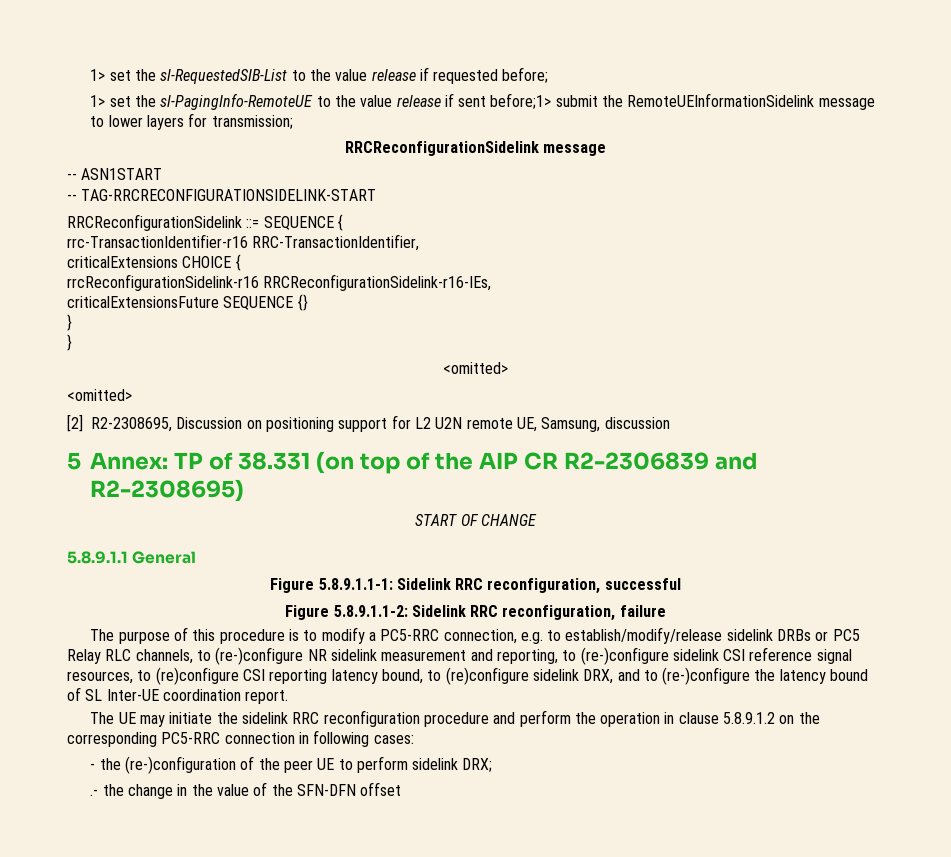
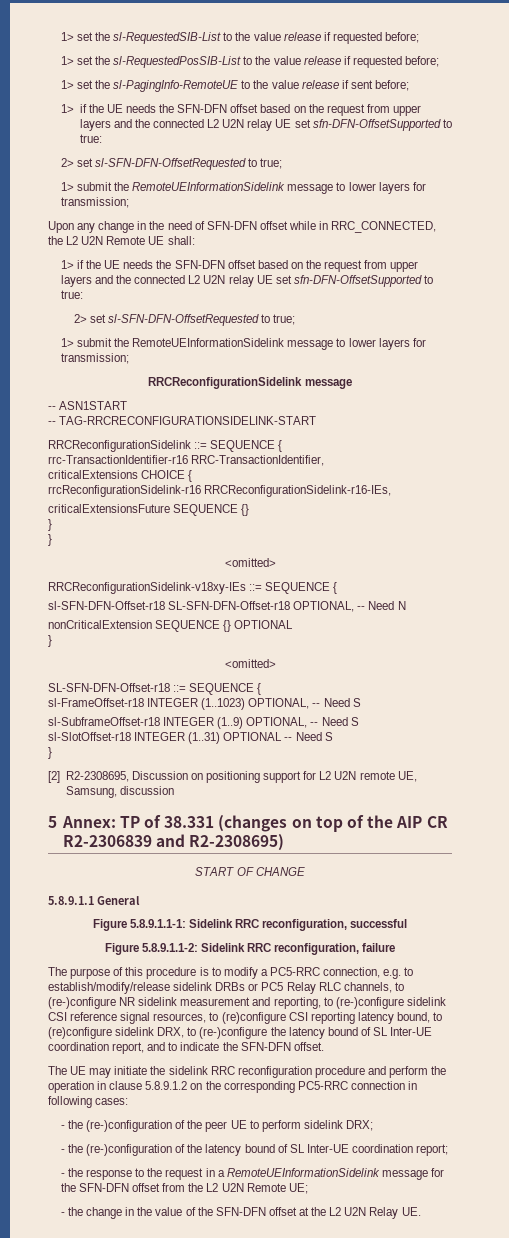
(549, 75) none -> [60,56,439,68] // 1> set the sl-RequestedPosSIB-List to the value release if requested before;
[490,93,552,109] before;1> -> [374,80,409,91] [60,104,421,116] [79,119,452,131] [79,134,102,143] [60,158,283,170] [60,182,426,194] [60,197,129,208] [48,221,437,233] [48,236,195,245] [60,260,419,272] [60,275,433,287] [60,290,83,299] [73,314,296,326] [60,338,74,347] before; // 1> if the UE needs the SFN-DFN offset based on the request from upper layers and the connected L2 U2N relay UE set sfn-DFN-OffsetSupported to true: // 2> set sl-SFN-DFN-OffsetRequested to true; // 1> submit the RemoteUEInformationSidelink message to lower layers for transmission; // Upon any change in the need of SFN-DFN offset while in RRC_CONNECTED, the L2 U2N Remote UE shall: // 1> if the UE needs the SFN-DFN offset based on the request from upper layers and the connected L2 U2N relay UE set sfn-DFN-OffsetSupported to true: // 2> set sl-SFN-DFN-OffsetRequested to true; // 1>
[67,389,132,401] <omitted> -> [48,582,338,594] [48,601,406,612] [48,620,294,632] [48,635,52,647] [224,659,276,668] [48,683,262,695] [48,698,361,710] [48,717,359,729] [48,732,333,744] [48,747,52,759] RRCReconfigurationSidelink-v18xy-IEs ::= SEQUENCE { // sl-SFN-DFN-Offset-r18 SL-SFN-DFN-Offset-r18 OPTIONAL, -- Need N // nonCriticalExtension SEQUENCE {} OPTIONAL // } // <omitted> // SL-SFN-DFN-Offset-r18 ::= SEQUENCE { // sl-FrameOffset-r18 INTEGER (1..1023) OPTIONAL, -- Need S // sl-SubframeOffset-r18 INTEGER (1..9) OPTIONAL, -- Need S // sl-SlotOffset-r18 INTEGER (1..31) OPTIONAL -- Need S // }
[316,451,355,474] (on -> [218,815,312,832] (changes on
[617,669,640,681] and -> (185, 1032) none
[245,690,289,704] report. -> [112,1042,324,1054] report, and to indicate the SFN-DFN offset.
[90,789,99,796] .- -> [60,1144,449,1156] [60,1168,444,1180] [60,1183,308,1194] [60,1212,65,1216] - the (re-)configuration of the latency bound of SL Inter-UE coordination report; // - the response to the request in a RemoteUEInformationSidelink message for the SFN-DFN offset from the L2 U2N Remote UE; // -
(402, 789) none -> [298,1207,421,1219] at the L2 U2N Relay UE.

